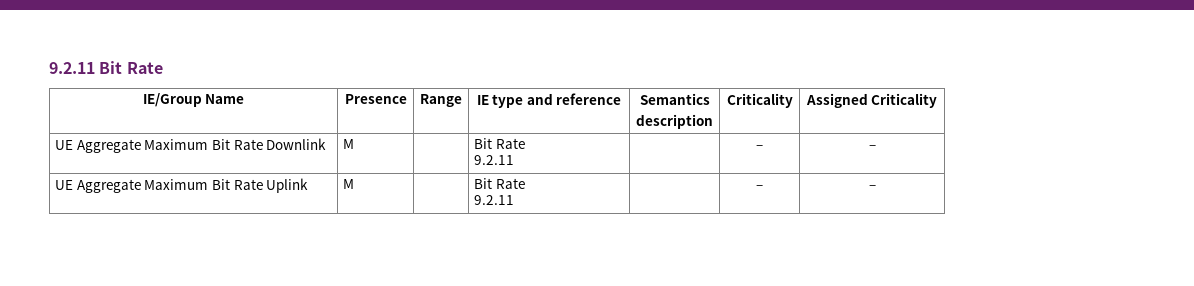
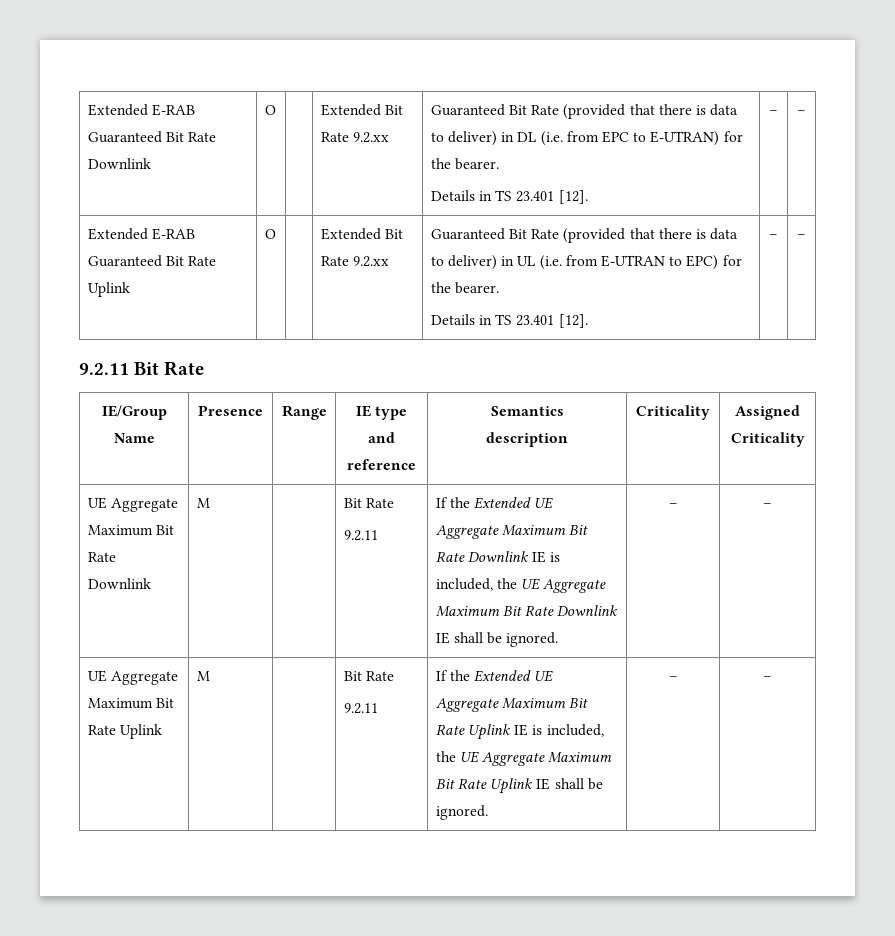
(49, 68) none -> [87,104,196,116] [87,131,217,143] [87,158,151,169] [264,105,276,115] [320,104,404,116] [320,132,390,143] [430,104,739,119] [430,131,743,146] [430,158,500,170] [430,190,588,204] [769,110,778,115] [797,110,806,115] [87,228,196,240] [87,255,217,267] [87,282,130,297] [264,229,276,239] [320,228,404,240] [320,256,390,267] [430,228,739,243] [430,255,742,270] [430,282,500,294] [430,314,588,328] [769,234,778,239] [797,234,806,239] Extended E-RAB Guaranteed Bit Rate Downlink | O | | Extended Bit Rate 9.2.xx | Guaranteed Bit Rate (provided that there is data to deliver) in DL (i.e. from EPC to E-UTRAN) for the bearer. // Details in TS 23.401 [12]. | – | – // Extended E-RAB Guaranteed Bit Rate Uplink | O | | Extended Bit Rate 9.2.xx | Guaranteed Bit Rate (provided that there is data to deliver) in UL (i.e. from E-UTRAN to EPC) for the bearer. // Details in TS 23.401 [12]. | – | – //
(515, 160) none -> [435,497,554,509] [435,525,589,539] [435,551,561,563] [435,578,607,593] [435,605,619,617] [435,632,559,647] If the Extended UE Aggregate Maximum Bit Rate Downlink IE is included, the UE Aggregate Maximum Bit Rate Downlink IE shall be ignored.
(515, 200) none -> [435,670,554,682] [435,698,589,712] [435,724,604,740] [435,751,613,766] [435,778,603,794] [435,805,488,820] If the Extended UE Aggregate Maximum Bit Rate Uplink IE is included, the UE Aggregate Maximum Bit Rate Uplink IE shall be ignored.

